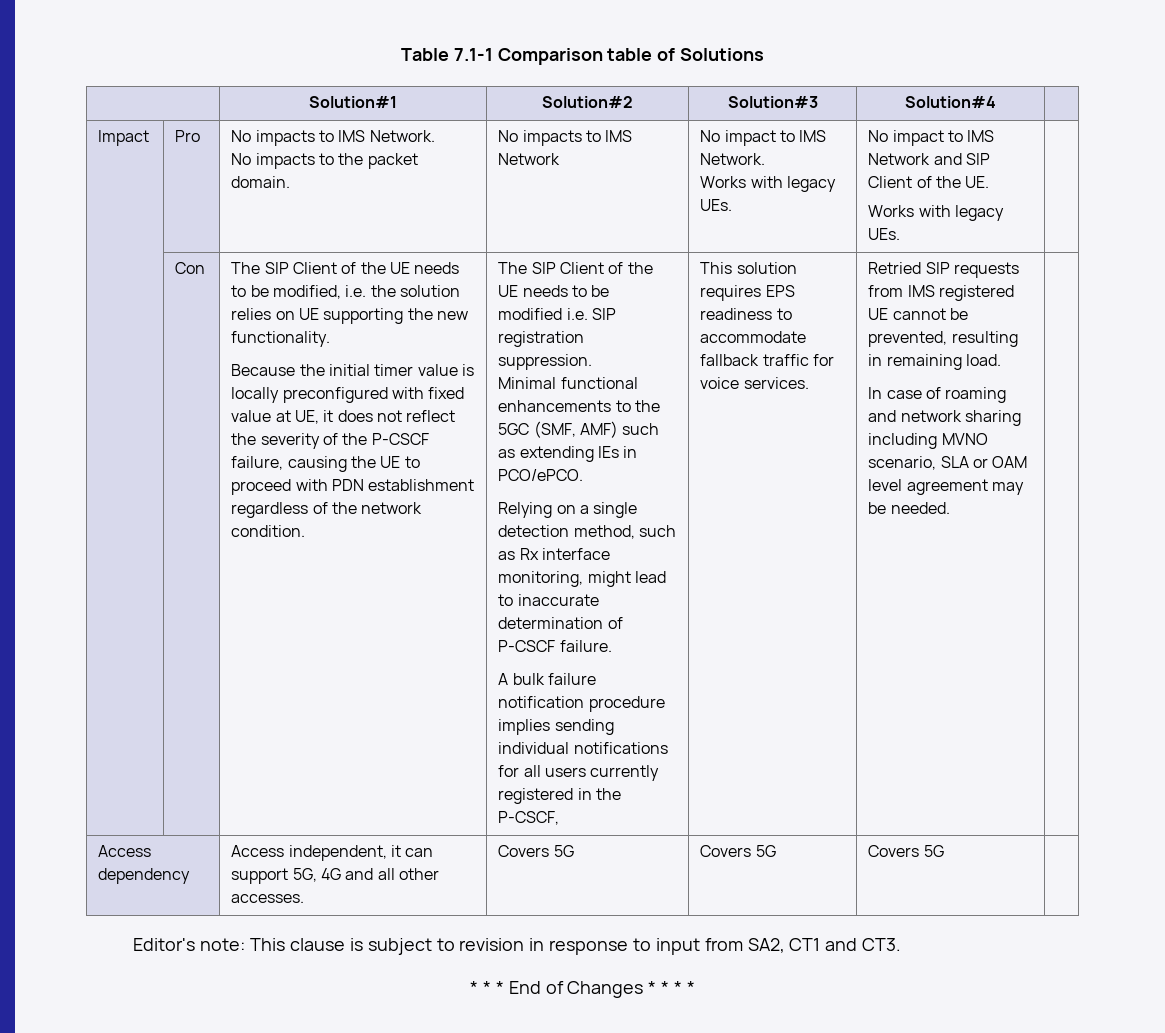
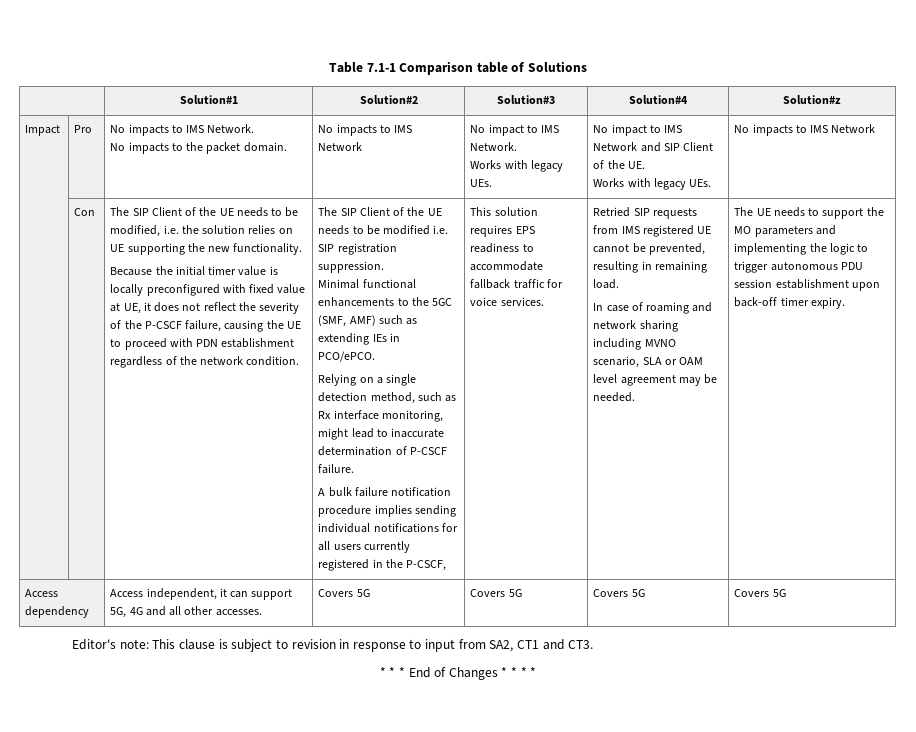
(996, 102) none -> [783,95,841,104] Solution#z
(901, 234) none -> [734,124,876,136] No impacts to IMS Network
(950, 508) none -> [734,207,884,219] [734,225,836,237] [734,243,869,255] [734,261,863,273] [734,279,880,291] [734,297,845,309] The UE needs to support the MO parameters and implementing the logic to trigger autonomous PDU session establishment upon back-off timer expiry.
(944, 851) none -> [734,589,786,597] Covers 5G

